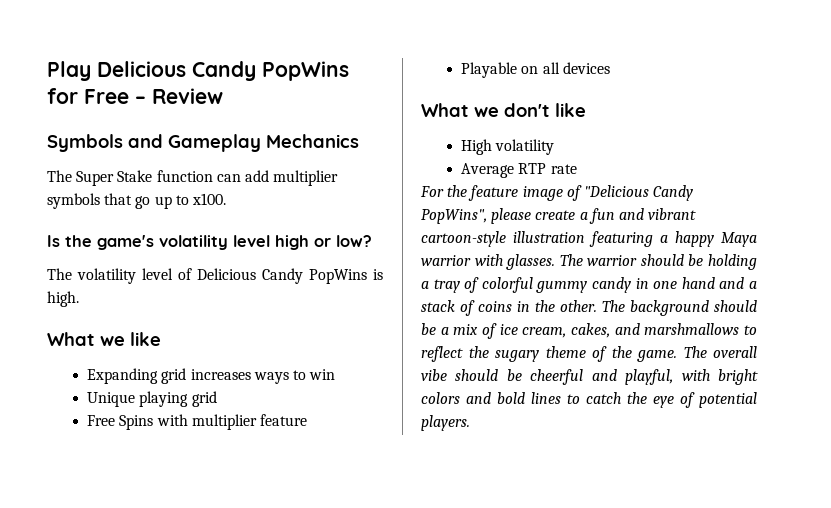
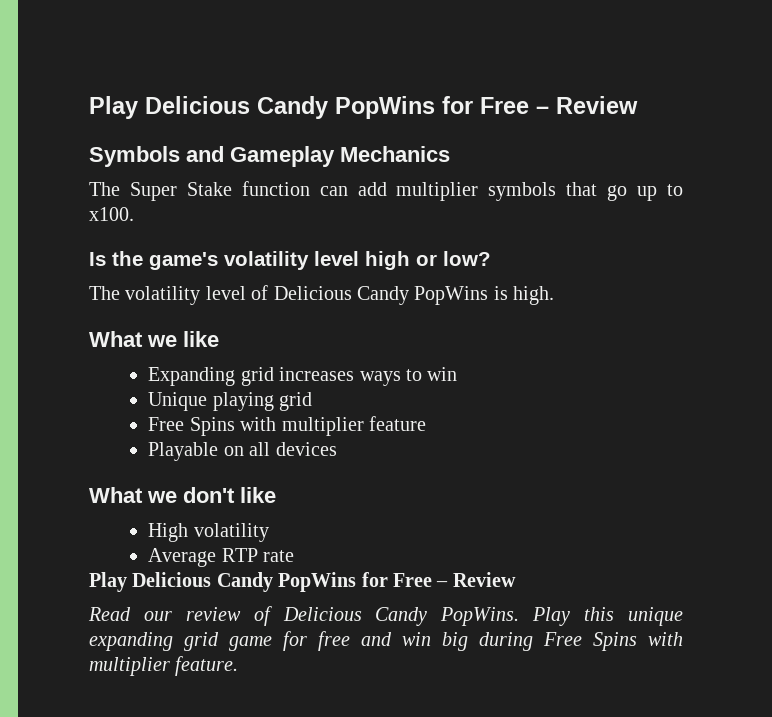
[420,185,694,201] [421,208,697,224] [421,231,757,247] [421,254,757,270] [421,277,757,293] [421,300,757,316] [421,323,757,339] [421,346,757,362] [421,369,758,385] [421,392,757,408] [421,415,470,431] For the feature image of "Delicious Candy PopWins", please create a fun and vibrant cartoon-style illustration featuring a happy Maya warrior with glasses. The warrior should be holding a tray of colorful gummy candy in one hand and a stack of coins in the other. The background should be a mix of ice cream, cakes, and marshmallows to reflect the sugary theme of the game. The overall vibe should be cheerful and playful, with bright colors and bold lines to catch the eye of potential players. -> [89,572,516,592] [88,606,684,626] [89,631,683,651] [89,656,239,676] Play Delicious Candy PopWins for Free – Review // Read our review of Delicious Candy PopWins. Play this unique expanding grid game for free and win big during Free Spins with multiplier feature.

